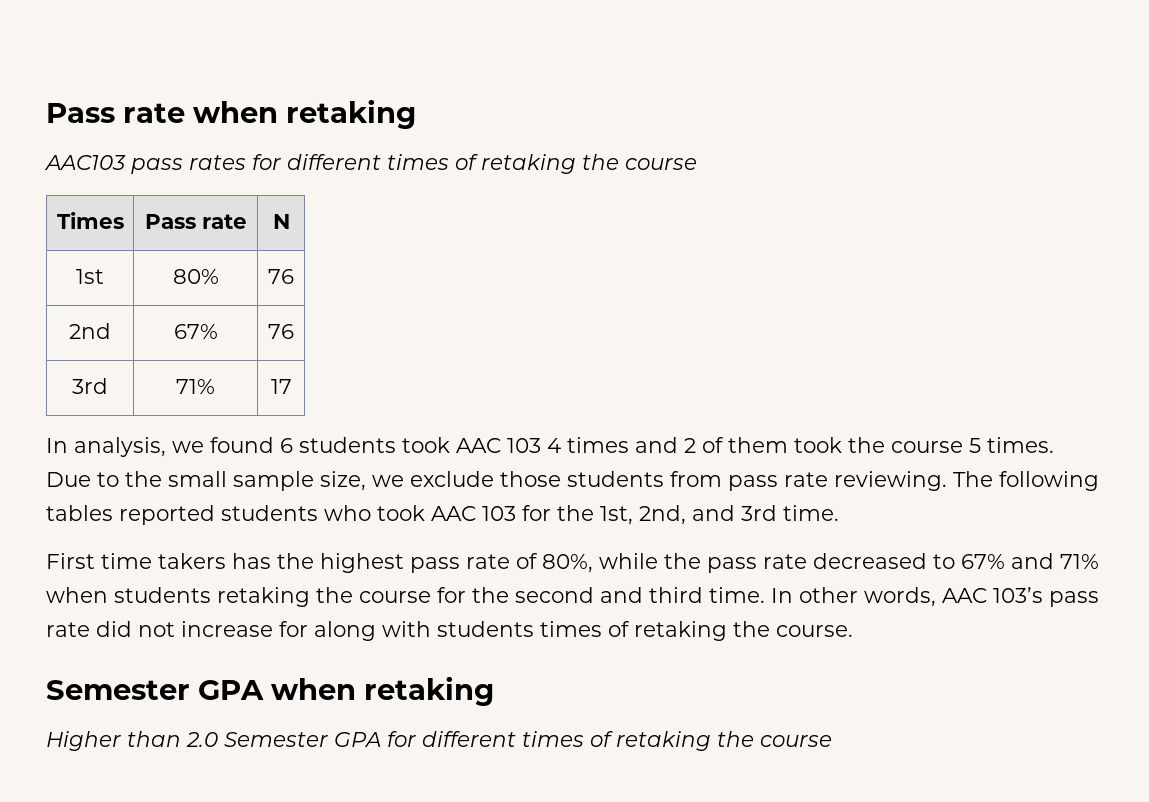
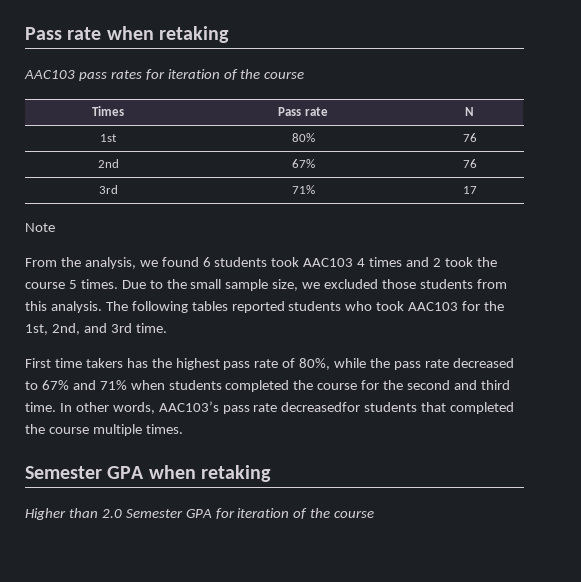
[287,154,576,174] different times of retaking -> [167,69,238,80] iteration of
[46,438,68,453] In -> [25,223,55,232] [25,257,81,267] Note // From the
[456,438,541,453] AAC 103 -> [303,258,354,267] AAC103
[702,437,788,453] of them -> (441, 262) none
[410,471,494,487] exclude -> [324,279,379,289] excluded
[728,471,947,491] pass rate reviewing. -> [25,301,102,313] this analysis.
[431,506,516,521] AAC 103 -> [408,302,459,311] AAC103
[217,587,310,607] retaking -> [225,380,290,392] completed
[942,587,1099,607] [46,621,853,641] AAC 103’s pass rate did not increase for along with students times of retaking the course. -> [158,401,515,414] [25,424,183,436] AAC103’s pass rate decreasedfor students that completed the course multiple times.
[422,731,711,751] different times of retaking -> [237,508,308,519] iteration of

